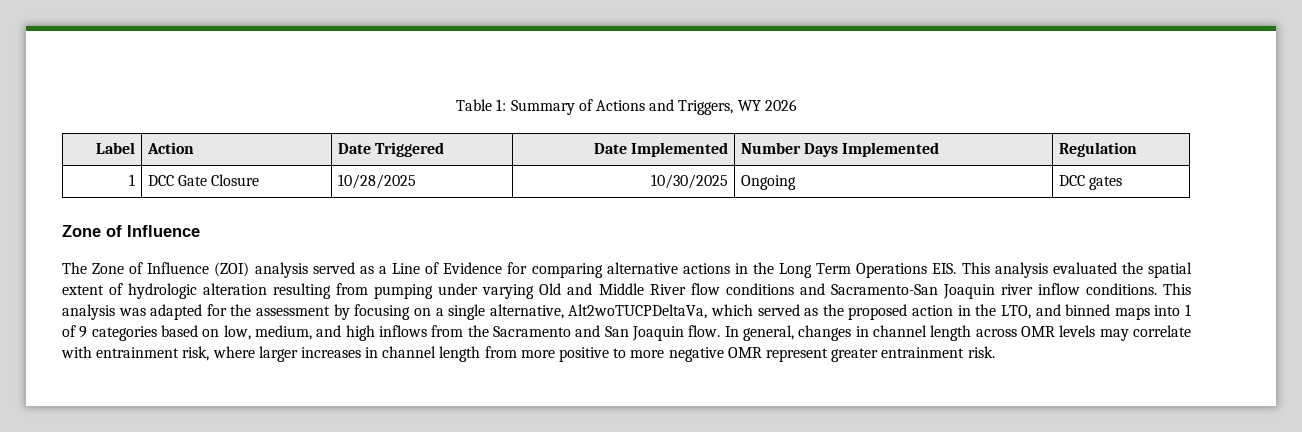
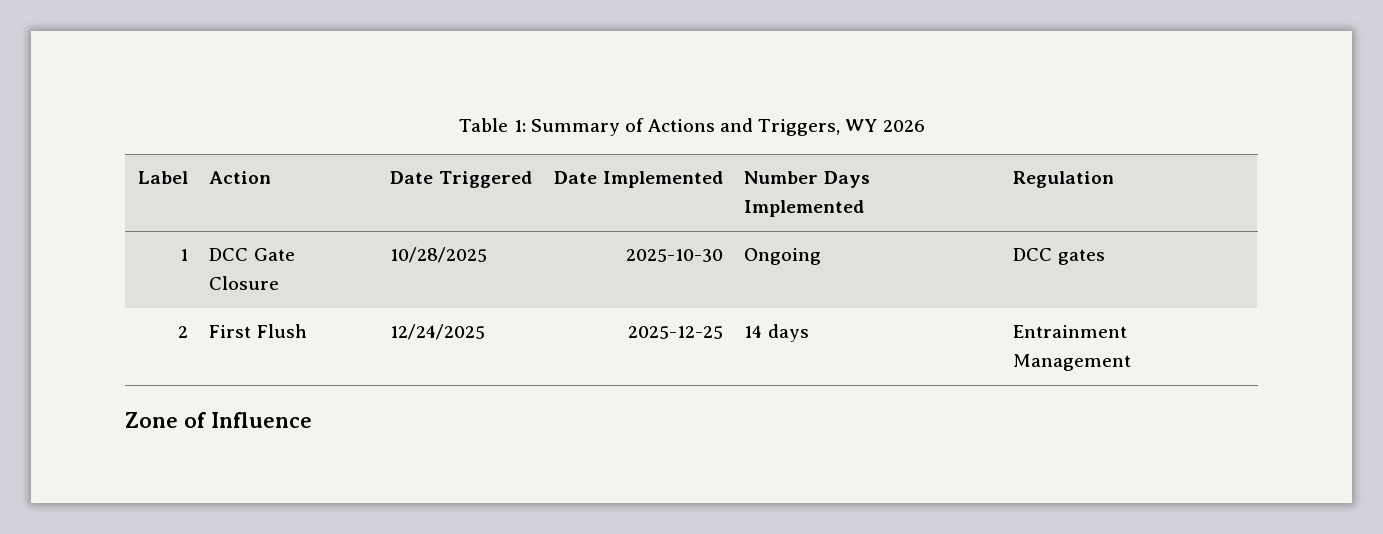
[651,174,729,189] 10/30/2025 -> [625,249,723,262] 2025-10-30
[62,225,200,237] [62,262,1193,278] [62,283,1191,299] [62,304,1192,320] [62,325,1192,341] [61,346,995,362] // Zone of Influence // The Zone of Influence (ZOI) analysis served as a Line of Evidence for comparing alternative actions in the Long Term Operations EIS. This analysis evaluated the spatial extent of hydrologic alteration resulting from pumping under varying Old and Middle River flow conditions and Sacramento-San Joaquin river inflow conditions. This analysis was adapted for the assessment by focusing on a single alternative, Alt2woTUCPDeltaVa, which served as the proposed action in the LTO, and binned maps into 1 of 9 categories based on low, medium, and high inflows from the Sacramento and San Joaquin flow. In general, changes in channel length across OMR levels may correlate with entrainment risk, where larger increases in channel length from more positive to more negative OMR represent greater entrainment risk. -> [177,326,188,338] [209,324,307,338] [390,324,486,340] [627,326,723,339] [744,324,809,342] [1013,325,1128,338] [1013,354,1132,371] [125,412,312,428] // 2 | First Flush | 12/24/2025 | 2025-12-25 | 14 days | Entrainment Management // Zone of Influence

